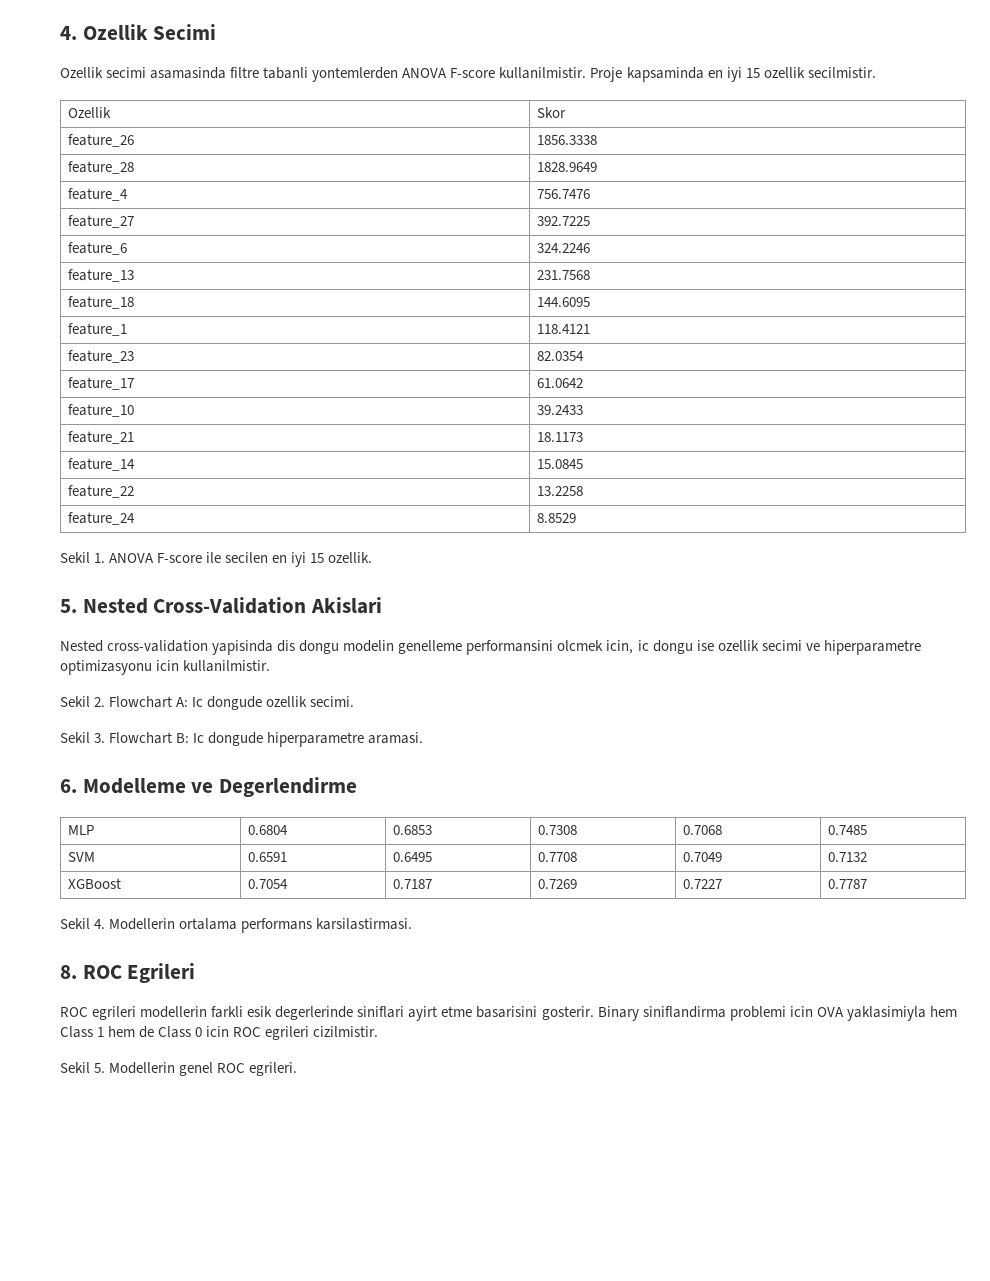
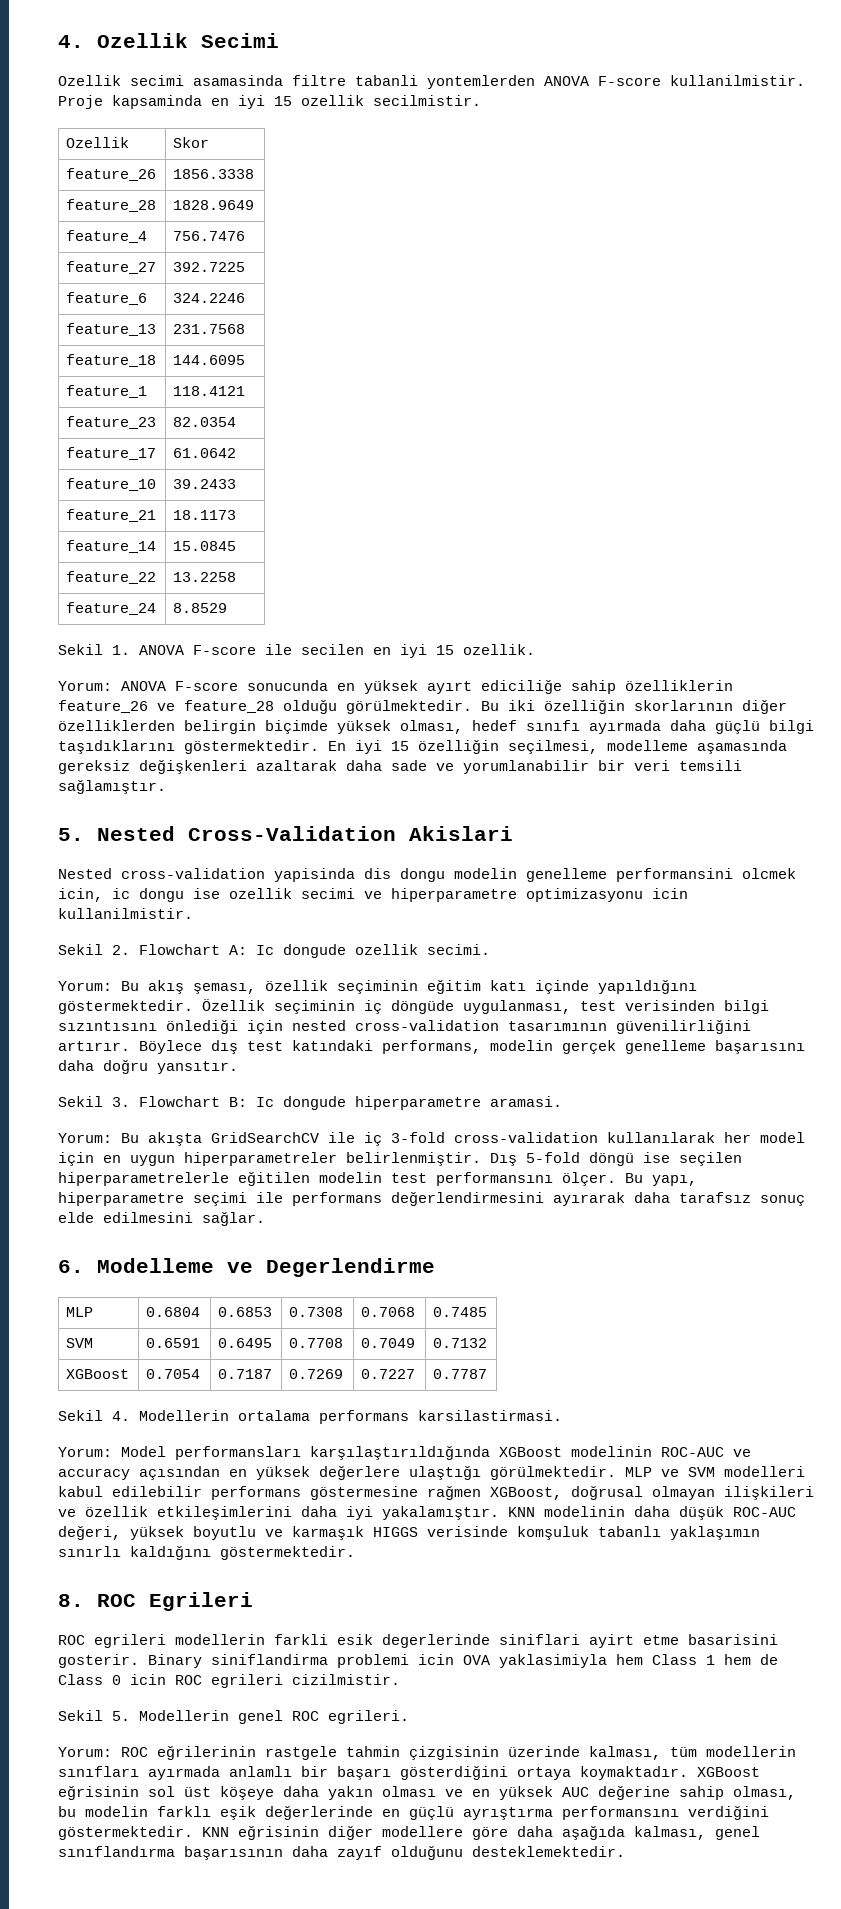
(373, 557) none -> [58,679,733,694] [58,699,787,714] [58,720,814,734] [58,739,787,754] [58,759,742,774] [58,779,166,794] // Yorum: ANOVA F-score sonucunda en yüksek ayırt ediciliğe sahip özelliklerin feature_26 ve feature_28 olduğu görülmektedir. Bu iki özelliğin skorlarının diğer özelliklerden belirgin biçimde yüksek olması, hedef sınıfı ayırmada daha güçlü bilgi taşıdıklarını göstermektedir. En iyi 15 özelliğin seçilmesi, modelleme aşamasında gereksiz değişkenleri azaltarak daha sade ve yorumlanabilir bir veri temsili sağlamıştır.
(355, 701) none -> [58,979,697,994] [58,999,769,1014] [58,1019,751,1034] [58,1040,805,1054] [58,1059,238,1074] // Yorum: Bu akış şeması, özellik seçiminin eğitim katı içinde yapıldığını göstermektedir. Özellik seçiminin iç döngüde uygulanması, test verisinden bilgi sızıntısını önlediği için nested cross-validation tasarımının güvenilirliğini artırır. Böylece dış test katındaki performans, modelin gerçek genelleme başarısını daha doğru yansıtır.
(424, 738) none -> [58,1132,805,1146] [58,1152,742,1166] [58,1171,697,1186] [58,1191,805,1206] [58,1211,265,1226] // Yorum: Bu akışta GridSearchCV ile iç 3-fold cross-validation kullanılarak her model için en uygun hiperparametreler belirlenmiştir. Dış 5-fold döngü ise seçilen hiperparametrelerle eğitilen modelin test performansını ölçer. Bu yapı, hiperparametre seçimi ile performans değerlendirmesini ayırarak daha tarafsız sonuç elde edilmesini sağlar.
(413, 924) none -> [58,1445,751,1460] [58,1465,805,1480] [58,1485,814,1500] [58,1506,796,1520] [58,1525,760,1540] [58,1545,355,1560] // Yorum: Model performansları karşılaştırıldığında XGBoost modelinin ROC-AUC ve accuracy açısından en yüksek değerlere ulaştığı görülmektedir. MLP ve SVM modelleri kabul edilebilir performans göstermesine rağmen XGBoost, doğrusal olmayan ilişkileri ve özellik etkileşimlerini daha iyi yakalamıştır. KNN modelinin daha düşük ROC-AUC değeri, yüksek boyutlu ve karmaşık HIGGS verisinde komşuluk tabanlı yaklaşımın sınırlı kaldığını göstermektedir.
(298, 1069) none -> [58,1745,796,1760] [58,1765,760,1780] [58,1785,796,1800] [58,1805,769,1820] [58,1825,760,1840] [58,1845,625,1860] // Yorum: ROC eğrilerinin rastgele tahmin çizgisinin üzerinde kalması, tüm modellerin sınıfları ayırmada anlamlı bir başarı gösterdiğini ortaya koymaktadır. XGBoost eğrisinin sol üst köşeye daha yakın olması ve en yüksek AUC değerine sahip olması, bu modelin farklı eşik değerlerinde en güçlü ayrıştırma performansını verdiğini göstermektedir. KNN eğrisinin diğer modellere göre daha aşağıda kalması, genel sınıflandırma başarısının daha zayıf olduğunu desteklemektedir.

